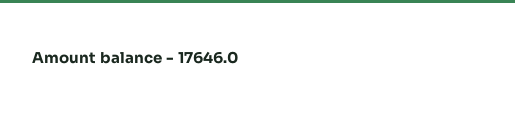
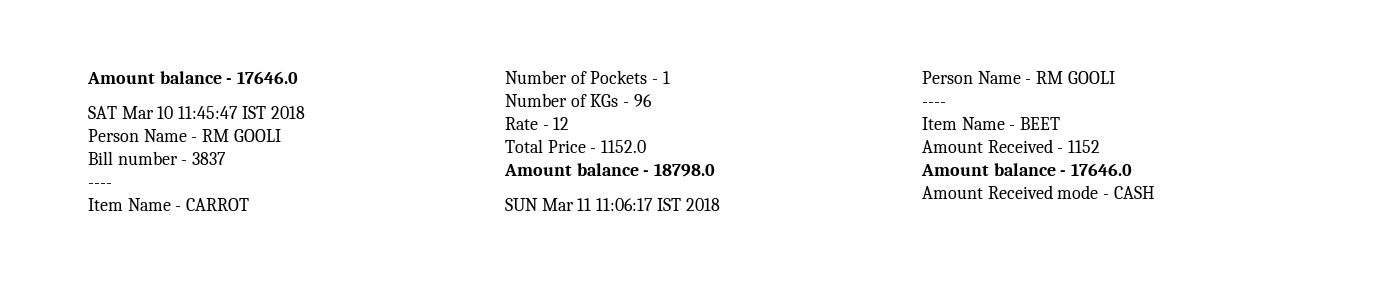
[32,51,239,64] Amount balance - 17646.0 -> [87,71,299,84] [88,106,305,119] [88,129,281,142] [88,151,227,165] [88,183,112,188] [88,198,250,211] [505,70,670,84] [505,93,652,107] [505,117,570,130] [505,139,647,153] [504,163,716,177] [505,198,720,211] [922,71,1115,84] [922,102,946,107] [922,117,1061,130] [922,139,1101,153] [921,163,1133,176] [922,185,1155,199] Amount balance - 17646.0 // SAT Mar 10 11:45:47 IST 2018 // Person Name - RM GOOLI // Bill number - 3837 // ---- // Item Name - CARROT // Number of Pockets - 1 // Number of KGs - 96 // Rate - 12 // Total Price - 1152.0 // Amount balance - 18798.0 // SUN Mar 11 11:06:17 IST 2018 // Person Name - RM GOOLI // ---- // Item Name - BEET // Amount Received - 1152 // Amount balance - 17646.0 // Amount Received mode - CASH

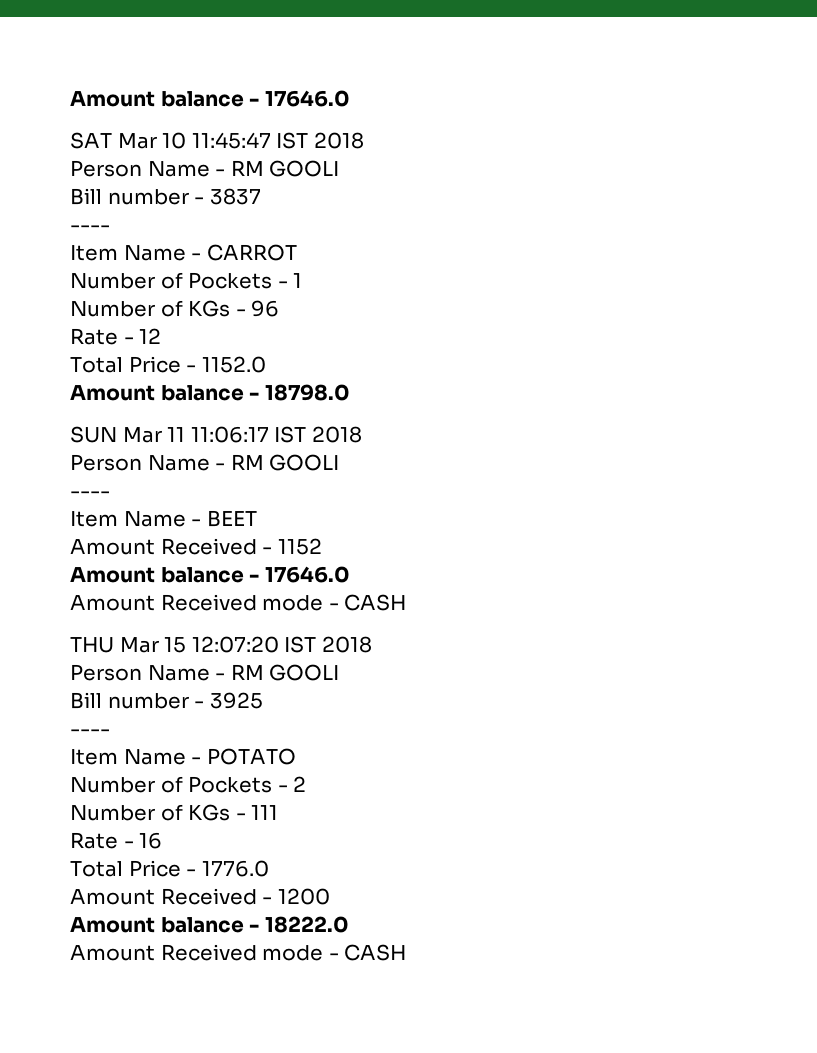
(1155, 192) none -> [70,636,372,653] [70,664,340,681] [70,692,263,709] [70,729,110,736] [70,748,296,765] [70,776,307,793] [70,804,279,821] [70,832,163,849] [70,860,269,877] [70,888,330,905] [70,916,349,933] [70,944,407,961] // THU Mar 15 12:07:20 IST 2018 // Person Name - RM GOOLI // Bill number - 3925 // ---- // Item Name - POTATO // Number of Pockets - 2 // Number of KGs - 111 // Rate - 16 // Total Price - 1776.0 // Amount Received - 1200 // Amount balance - 18222.0 // Amount Received mode - CASH

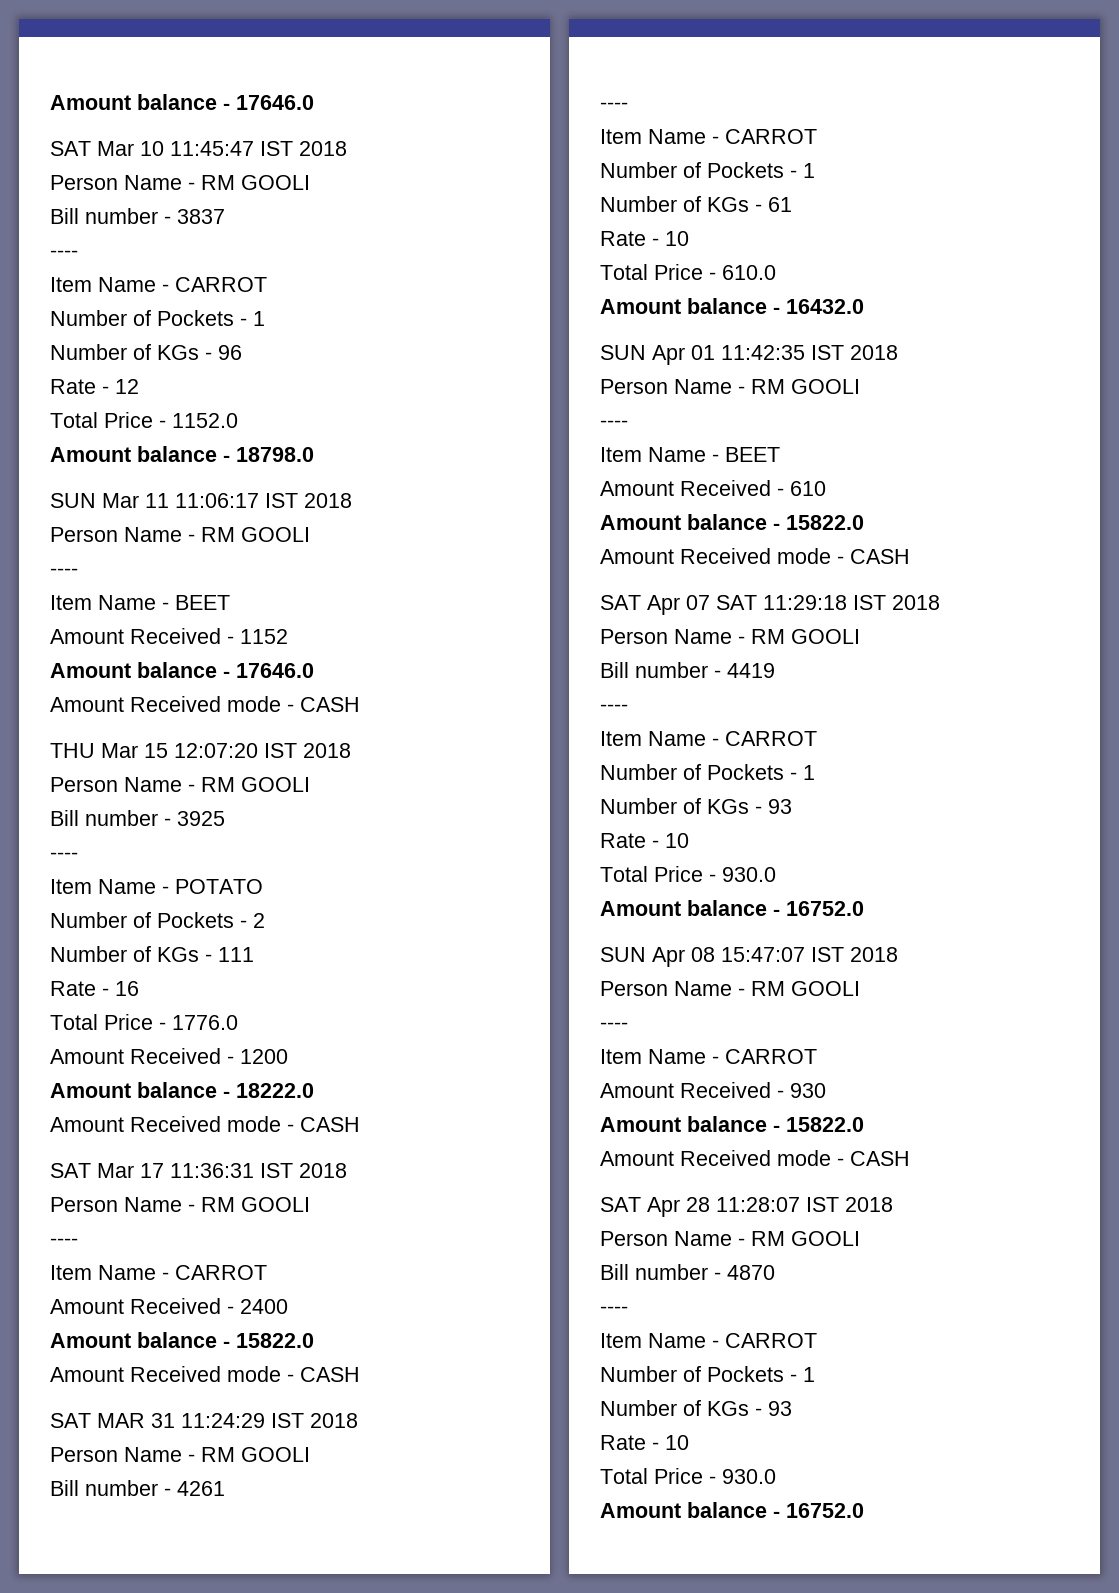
(407, 952) none -> [50,1163,347,1178] [50,1197,310,1212] [50,1238,78,1246] [50,1265,267,1280] [50,1298,288,1314] [50,1332,314,1348] [50,1366,360,1382] [50,1413,358,1428] [50,1447,310,1462] [50,1480,225,1496] [600,102,628,110] [600,129,817,144] [600,162,815,178] [600,196,792,212] [600,231,689,246] [600,264,776,280] [600,298,864,314] [600,345,898,365] [600,379,860,394] [600,420,628,428] [600,447,780,462] [600,480,826,496] [600,514,864,530] [600,548,910,564] [600,595,940,615] [600,629,860,644] [600,662,775,678] [600,704,628,712] [600,731,817,746] [600,764,815,780] [600,798,792,814] [600,833,689,848] [600,866,776,882] [600,900,864,916] [600,947,898,967] [600,981,860,996] [600,1022,628,1030] [600,1049,817,1064] [600,1082,826,1098] [600,1116,864,1132] [600,1150,910,1166] [600,1197,893,1217] [600,1231,860,1246] [600,1264,775,1280] [600,1306,628,1314] [600,1333,817,1348] [600,1366,815,1382] [600,1400,792,1416] [600,1435,689,1450] [600,1468,776,1484] [600,1502,864,1518] // SAT Mar 17 11:36:31 IST 2018 // Person Name - RM GOOLI // ---- // Item Name - CARROT // Amount Received - 2400 // Amount balance - 15822.0 // Amount Received mode - CASH // SAT MAR 31 11:24:29 IST 2018 // Person Name - RM GOOLI // Bill number - 4261 // ---- // Item Name - CARROT // Number of Pockets - 1 // Number of KGs - 61 // Rate - 10 // Total Price - 610.0 // Amount balance - 16432.0 // SUN Apr 01 11:42:35 IST 2018 // Person Name - RM GOOLI // ---- // Item Name - BEET // Amount Received - 610 // Amount balance - 15822.0 // Amount Received mode - CASH // SAT Apr 07 SAT 11:29:18 IST 2018 // Person Name - RM GOOLI // Bill number - 4419 // ---- // Item Name - CARROT // Number of Pockets - 1 // Number of KGs - 93 // Rate - 10 // Total Price - 930.0 // Amount balance - 16752.0 // SUN Apr 08 15:47:07 IST 2018 // Person Name - RM GOOLI // ---- // Item Name - CARROT // Amount Received - 930 // Amount balance - 15822.0 // Amount Received mode - CASH // SAT Apr 28 11:28:07 IST 2018 // Person Name - RM GOOLI // Bill number - 4870 // ---- // Item Name - CARROT // Number of Pockets - 1 // Number of KGs - 93 // Rate - 10 // Total Price - 930.0 // Amount balance - 16752.0

